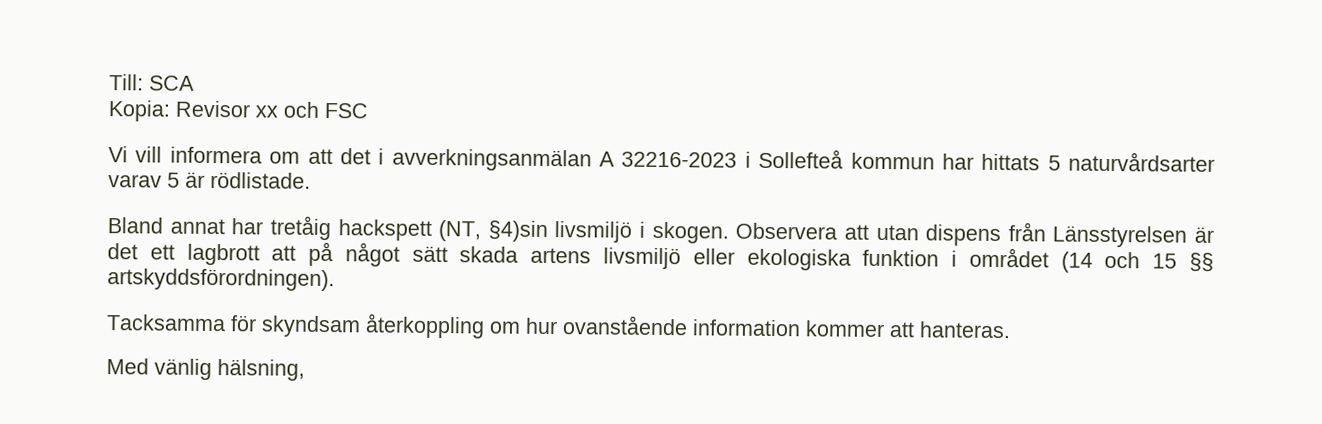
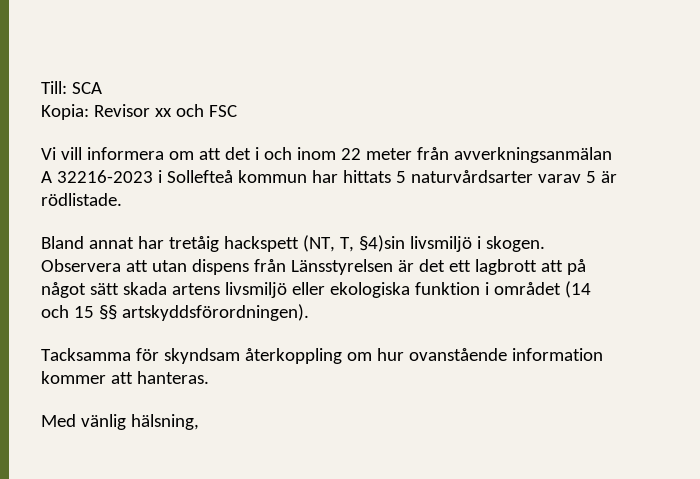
(385, 156) none -> [263,147,449,160] och inom 22 meter från
(482, 231) none -> [339,237,354,252] T,

